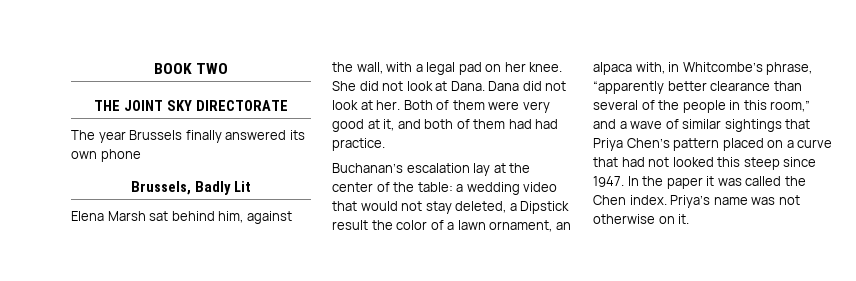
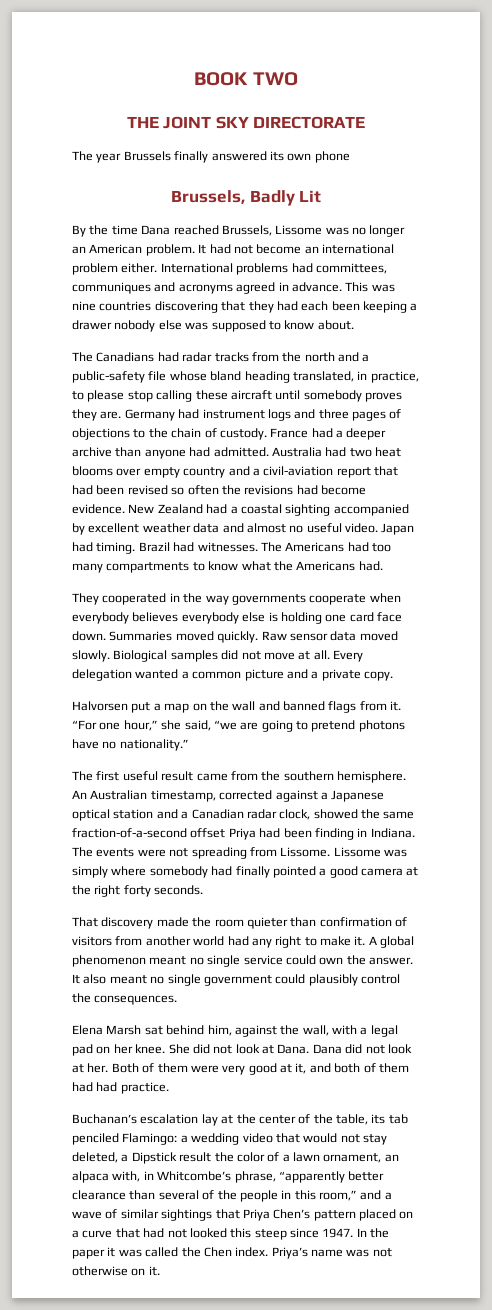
(251, 186) none -> [72,225,406,237] [72,244,394,256] [72,263,387,275] [72,282,395,294] [72,301,418,313] [72,320,354,332] [72,352,370,362] [72,371,419,383] [72,390,402,402] [72,409,402,421] [72,428,387,440] [72,447,401,459] [72,466,398,478] [72,485,366,495] [72,504,409,516] [72,523,415,535] [72,542,391,554] [72,561,383,573] [72,593,401,605] [72,612,402,624] [72,631,398,643] [72,650,363,662] [72,669,393,681] [72,701,402,713] [72,720,405,732] [72,739,189,751] [72,771,406,783] [72,790,385,802] [72,809,415,821] [72,828,415,840] [72,847,407,859] [72,866,419,878] [72,885,204,897] [72,917,407,929] [72,936,415,948] [72,955,413,967] [72,974,400,986] [72,993,178,1005] // By the time Dana reached Brussels, Lissome was no longer an American problem. It had not become an international problem either. International problems had committees, communiques and acronyms agreed in advance. This was nine countries discovering that they had each been keeping a drawer nobody else was supposed to know about. // The Canadians had radar tracks from the north and a public-safety file whose bland heading translated, in practice, to please stop calling these aircraft until somebody proves they are. Germany had instrument logs and three pages of objections to the chain of custody. France had a deeper archive than anyone had admitted. Australia had two heat blooms over empty country and a civil-aviation report that had been revised so often the revisions had become evidence. New Zealand had a coastal sighting accompanied by excellent weather data and almost no useful video. Japan had timing. Brazil had witnesses. The Americans had too many compartments to know what the Americans had. // They cooperated in the way governments cooperate when everybody believes everybody else is holding one card face down. Summaries moved quickly. Raw sensor data moved slowly. Biological samples did not move at all. Every delegation wanted a common picture and a private copy. // Halvorsen put a map on the wall and banned flags from it. “For one hour,” she said, “we are going to pretend photons have no nationality.” // The first useful result came from the southern hemisphere. An Australian timestamp, corrected against a Japanese optical station and a Canadian radar clock, showed the same fraction-of-a-second offset Priya had been finding in Indiana. The events were not spreading from Lissome. Lissome was simply where somebody had finally pointed a good camera at the right forty seconds. // That discovery made the room quieter than confirmation of visitors from another world had any right to make it. A global phenomenon meant no single service could own the answer. It also meant no single government could plausibly control the consequences.
[417,182,453,192] table: -> [336,1114,408,1125] [72,1133,178,1145] table, its tab penciled Flamingo:

